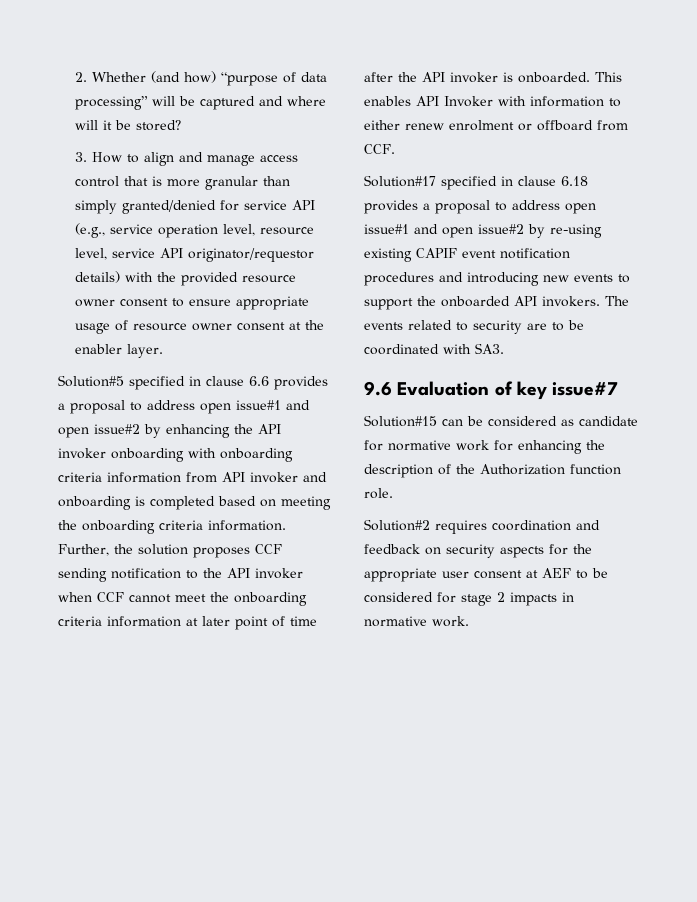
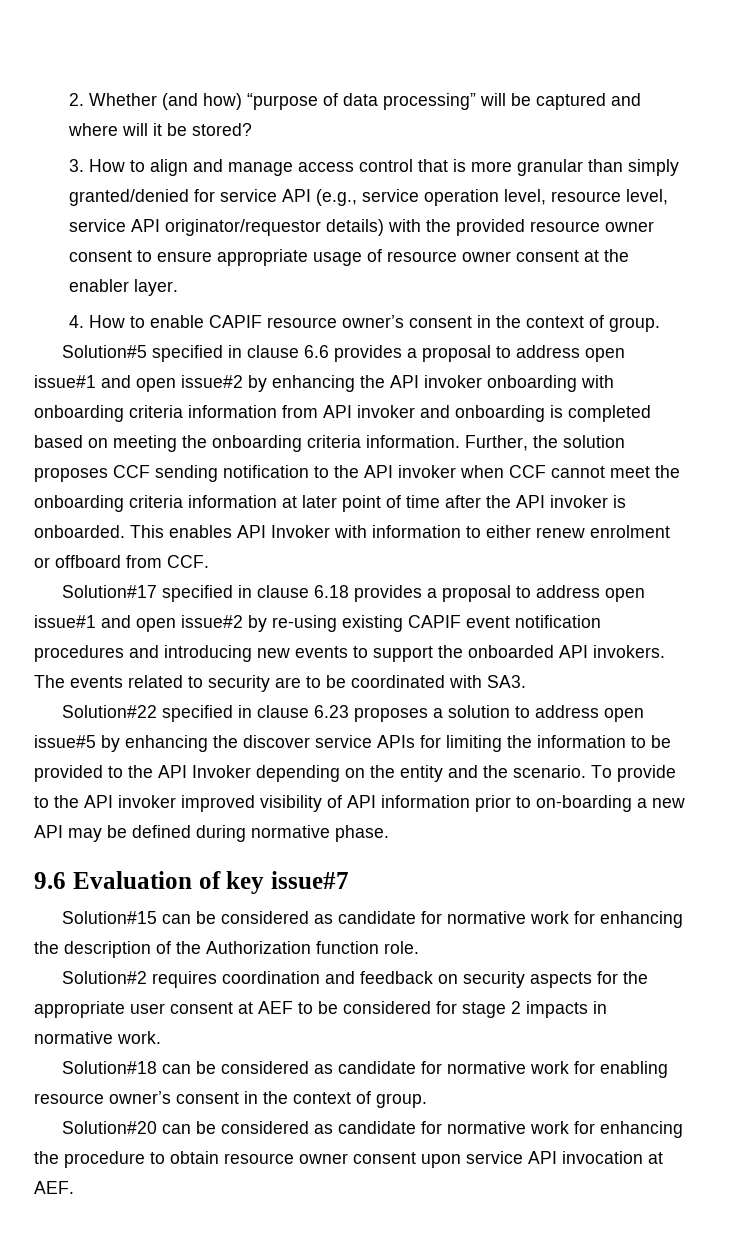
(164, 351) none -> [68,315,660,332] // 4. How to enable CAPIF resource owner’s consent in the context of group.
(504, 348) none -> [62,705,645,722] [34,735,671,752] [34,765,676,782] [34,795,685,812] [34,825,389,842] // Solution#22 specified in clause 6.23 proposes a solution to address open issue#5 by enhancing the discover service APIs for limiting the information to be provided to the API Invoker depending on the entity and the scenario. To provide to the API invoker improved visibility of API information prior to on-boarding a new API may be defined during normative phase.
(469, 621) none -> [62,1061,669,1078] [34,1091,427,1108] [62,1121,684,1138] [34,1151,663,1168] [34,1181,74,1194] // Solution#18 can be considered as candidate for normative work for enabling resource owner’s consent in the context of group. // Solution#20 can be considered as candidate for normative work for enhancing the procedure to obtain resource owner consent upon service API invocation at AEF.

